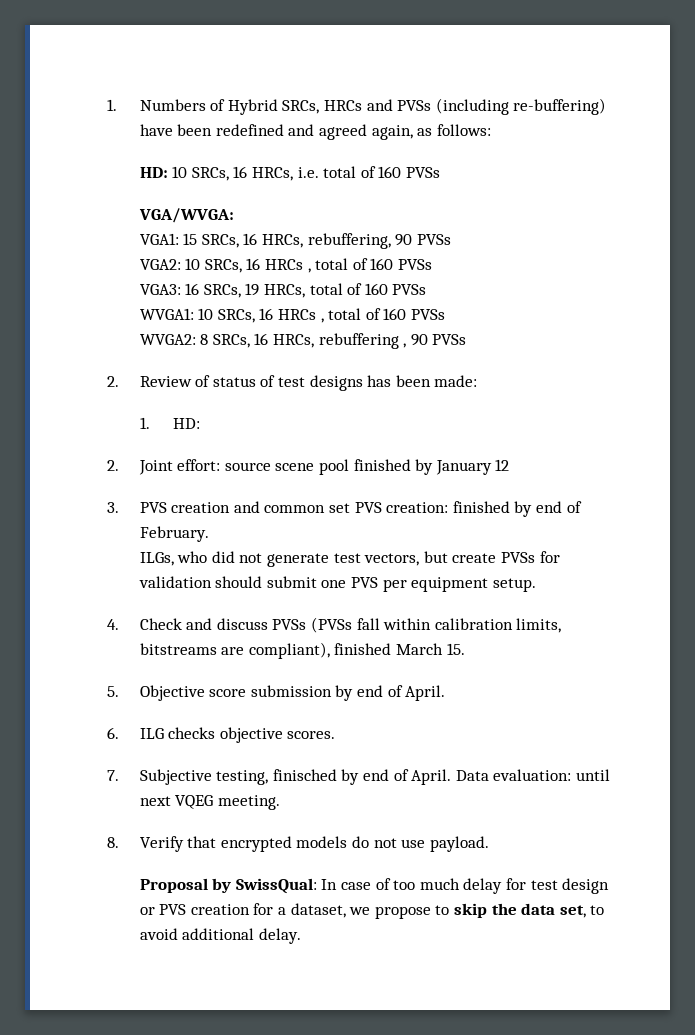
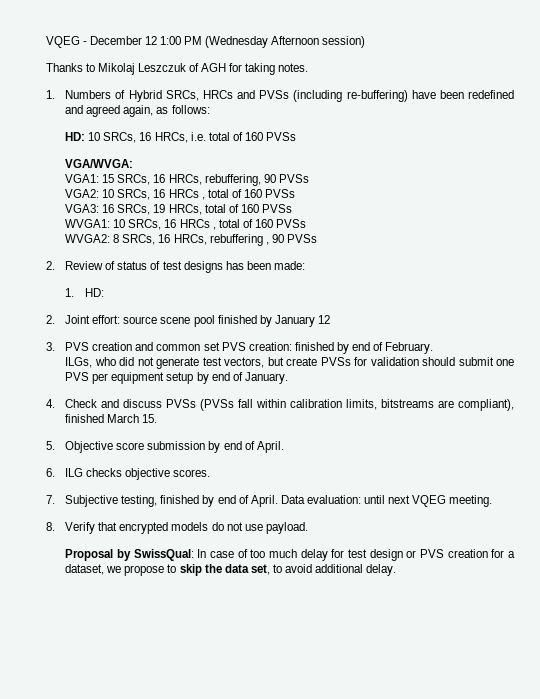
(106, 105) none -> [45,36,366,48] [45,63,309,75] VQEG - December 12 1:00 PM (Wednesday Afternoon session) // Thanks to Mikolaj Leszczuk of AGH for taking notes. //
[492,578,536,592] setup. -> [166,372,288,384] setup by end of January.
[272,769,337,781] finisched -> [160,495,200,504] finished

